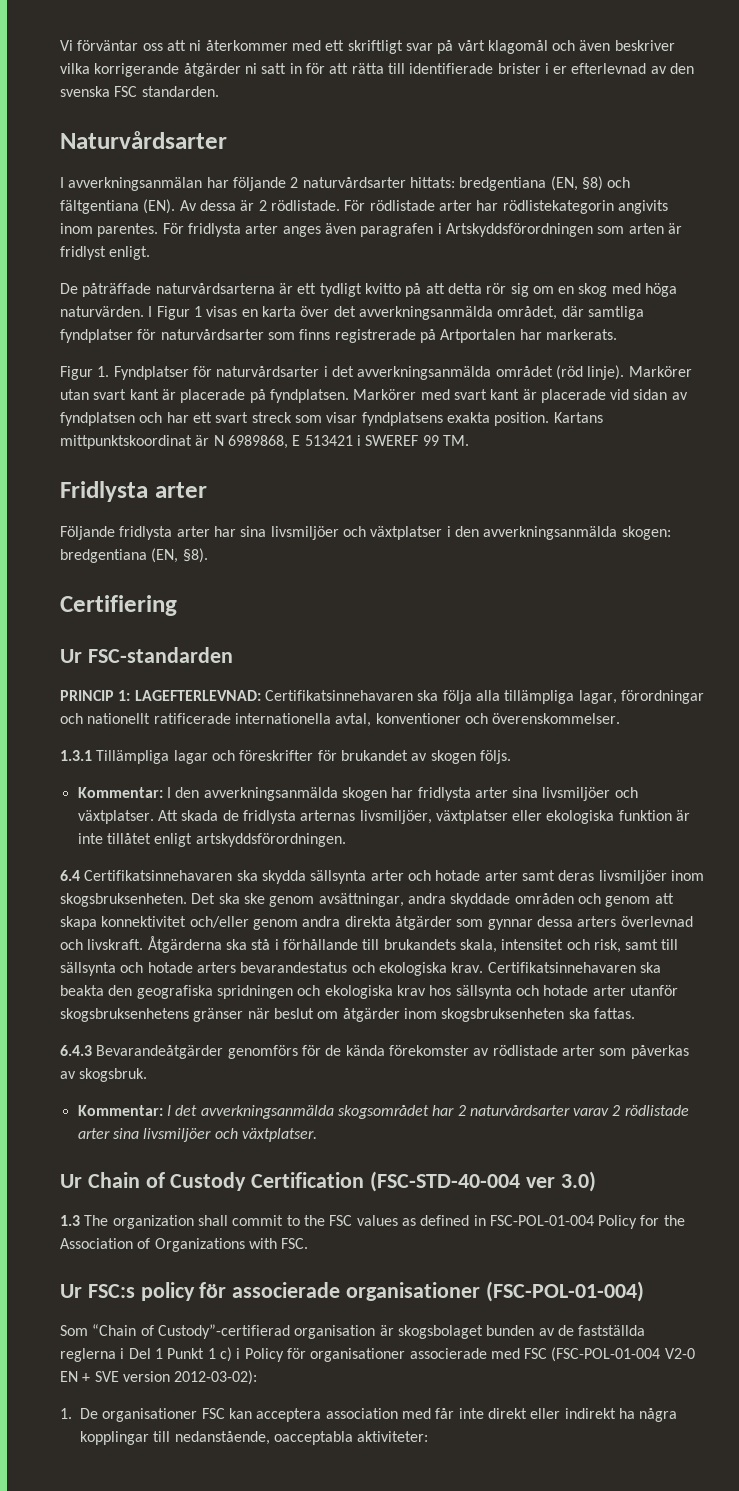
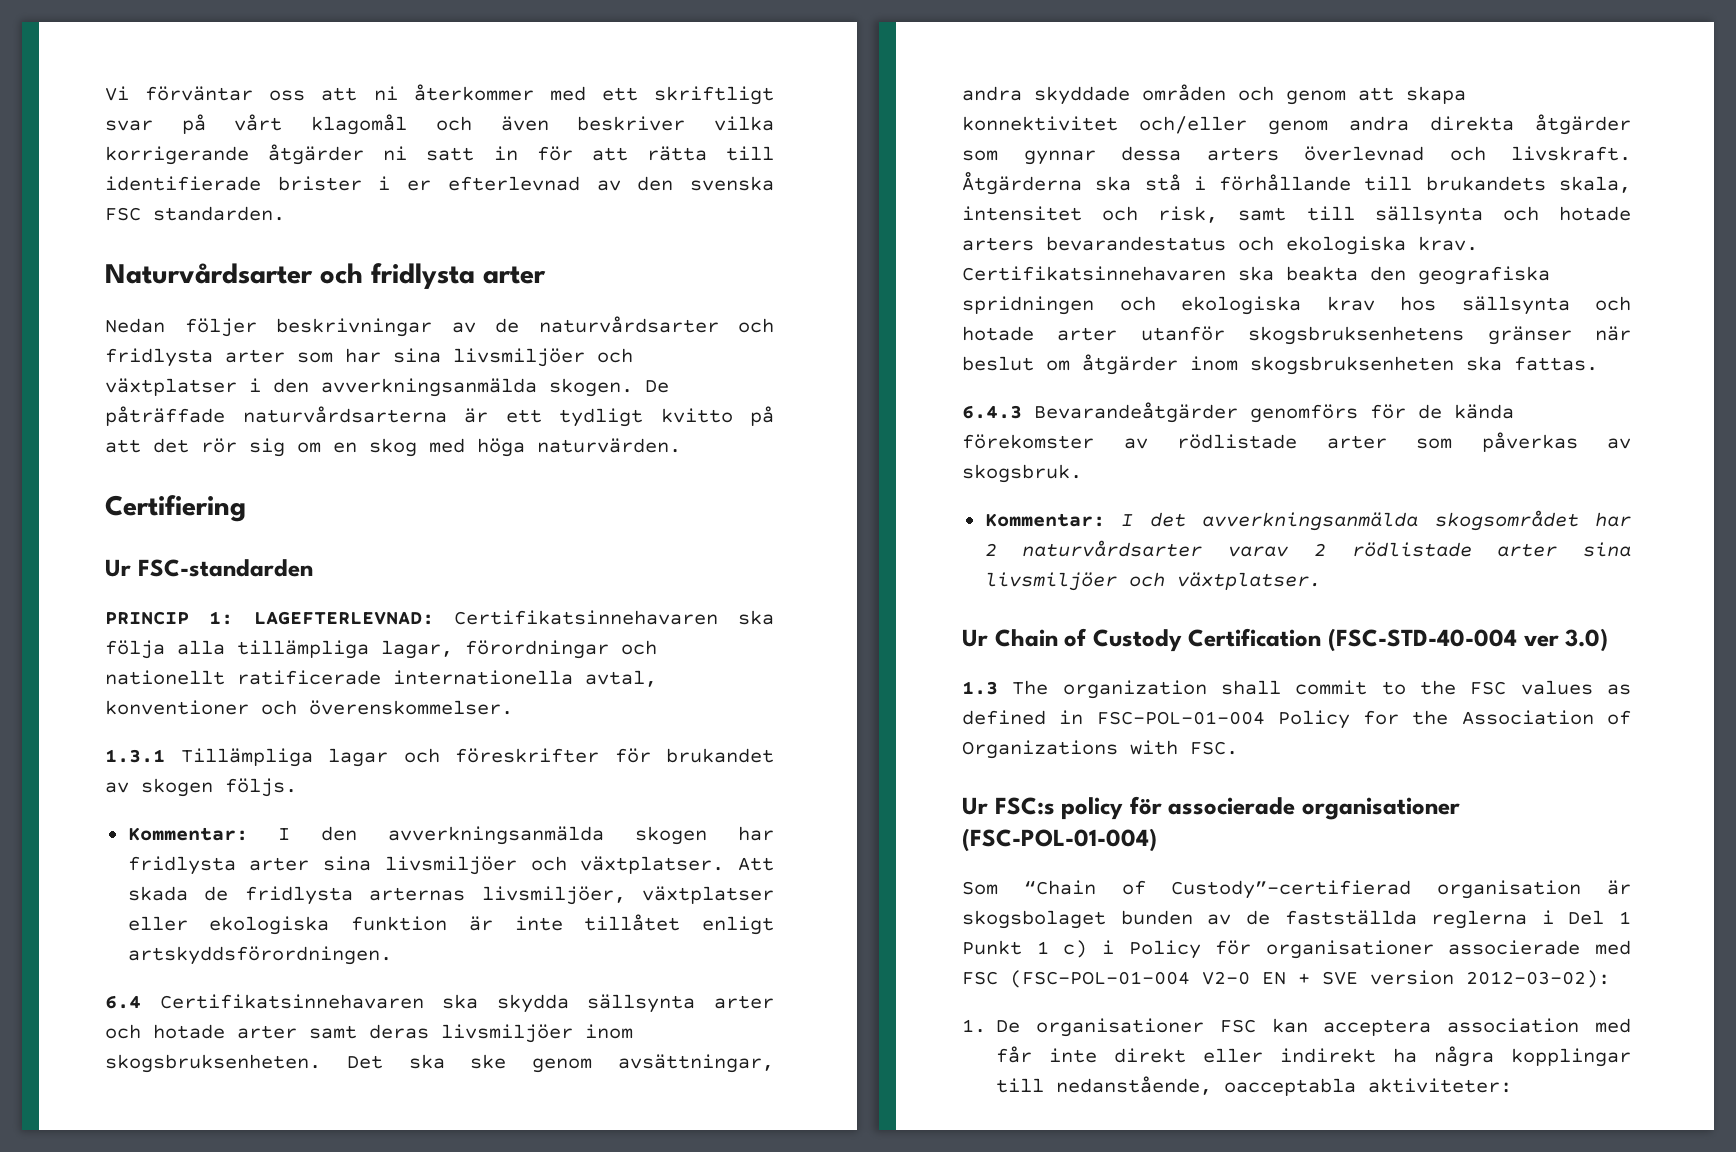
[60,176,631,191] [60,199,668,214] [60,223,682,237] [60,246,151,260] // I avverkningsanmälan har följande 2 naturvårdsarter hittats: bredgentiana (EN, §8) och fältgentiana (EN). Av dessa är 2 rödlistade. För rödlistade arter har rödlistekategorin angivits inom parentes. För fridlysta arter anges även paragrafen i Artskyddsförordningen som arten är fridlyst enligt. // -> [320,263,546,289] [105,316,774,337] [105,348,633,367] [105,378,633,397] och fridlysta arter // Nedan följer beskrivningar av de naturvårdsarter och fridlysta arter som har sina livsmiljöer och växtplatser i den avverkningsanmälda skogen.
[447,283,482,294] detta -> [153,438,189,453] det
[148,306,644,320] [60,329,617,343] [60,365,692,380] [60,389,688,403] [60,412,603,426] [60,435,469,449] [60,481,207,502] [60,526,671,540] [60,548,208,563] I Figur 1 visas en karta över det avverkningsanmälda området, där samtliga fyndplatser för naturvårdsarter som finns registrerade på Artportalen har markerats. // Figur 1. Fyndplatser för naturvårdsarter i det avverkningsanmälda området (röd linje). Markörer utan svart kant är placerade på fyndplatsen. Markörer med svart kant är placerade vid sidan av fyndplatsen och har ett svart streck som visar fyndplatsens exakta position. Kartans mittpunktskoordinat är N 6989868, E 513421 i SWEREF 99 TM. // Fridlysta arter // Följande fridlysta arter har sina livsmiljöer och växtplatser i den avverkningsanmälda skogen: bredgentiana (EN, §8). -> (681, 445) none

